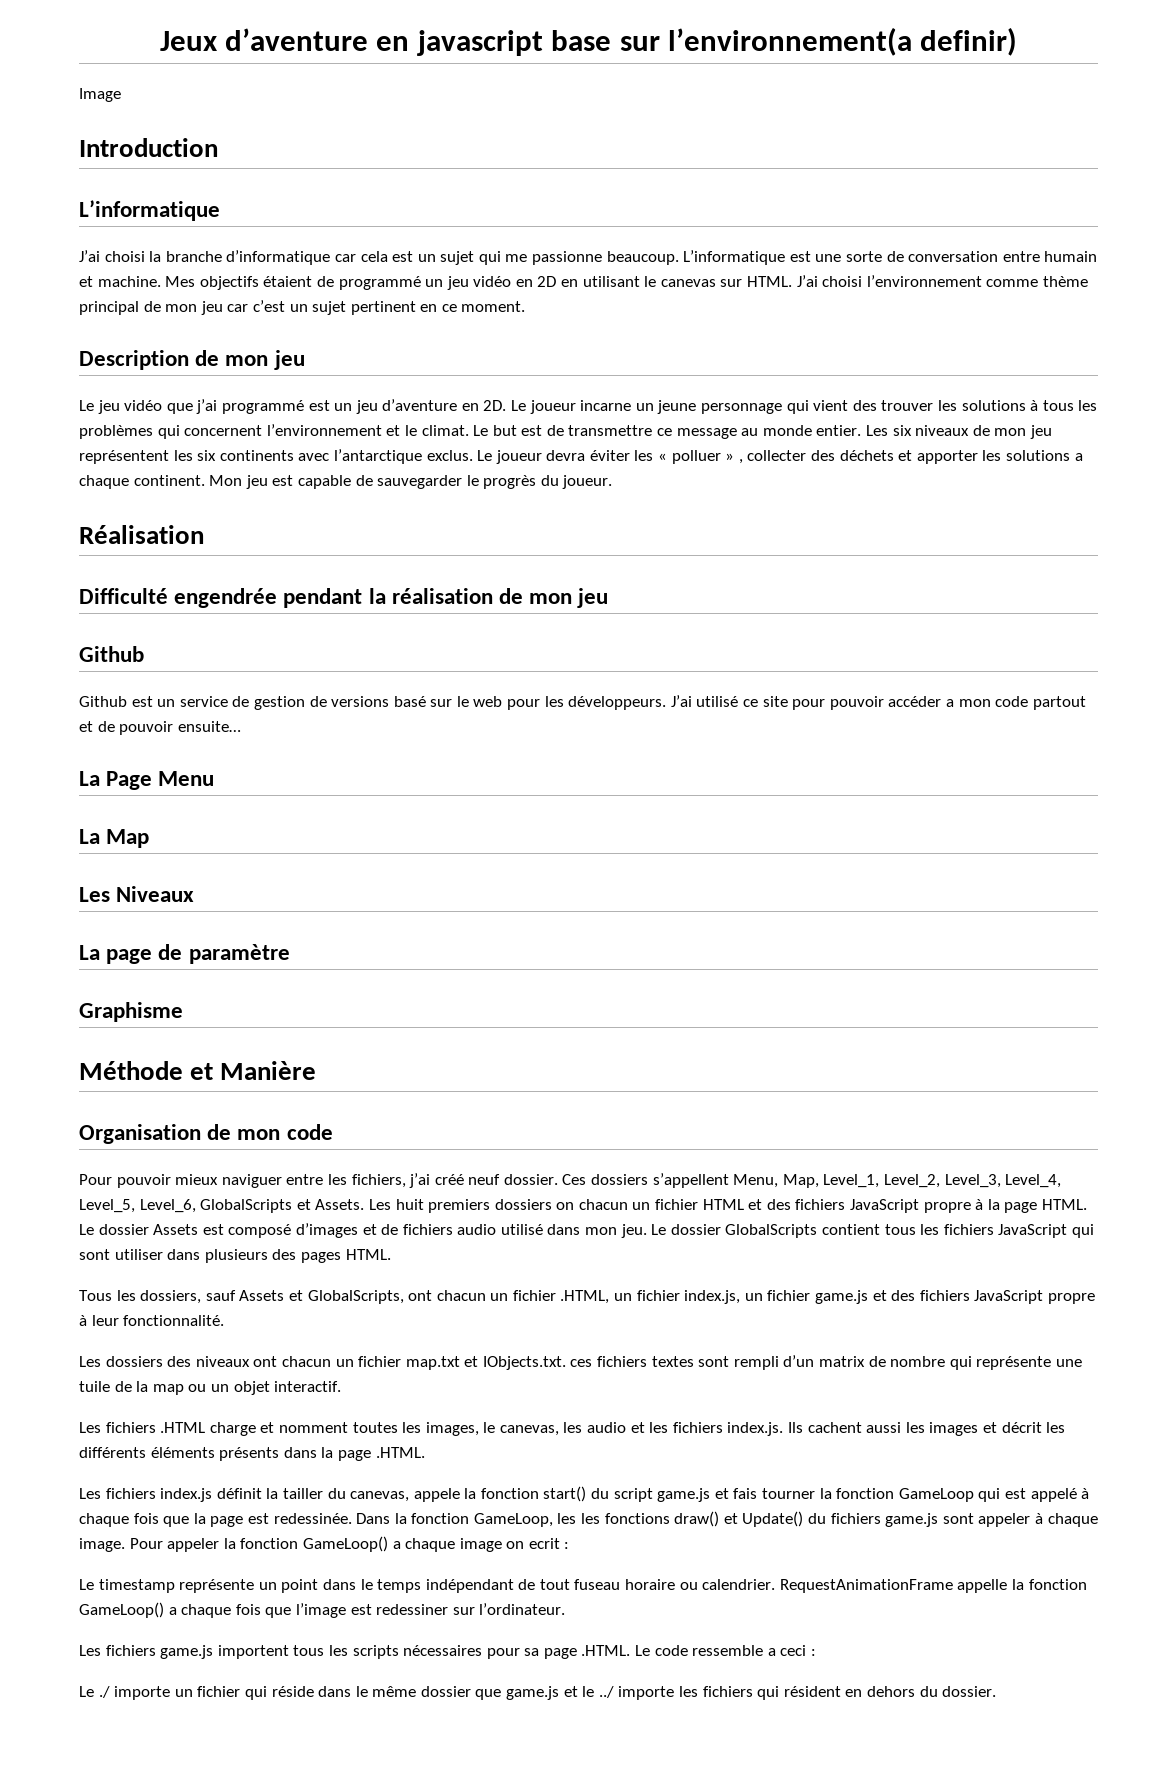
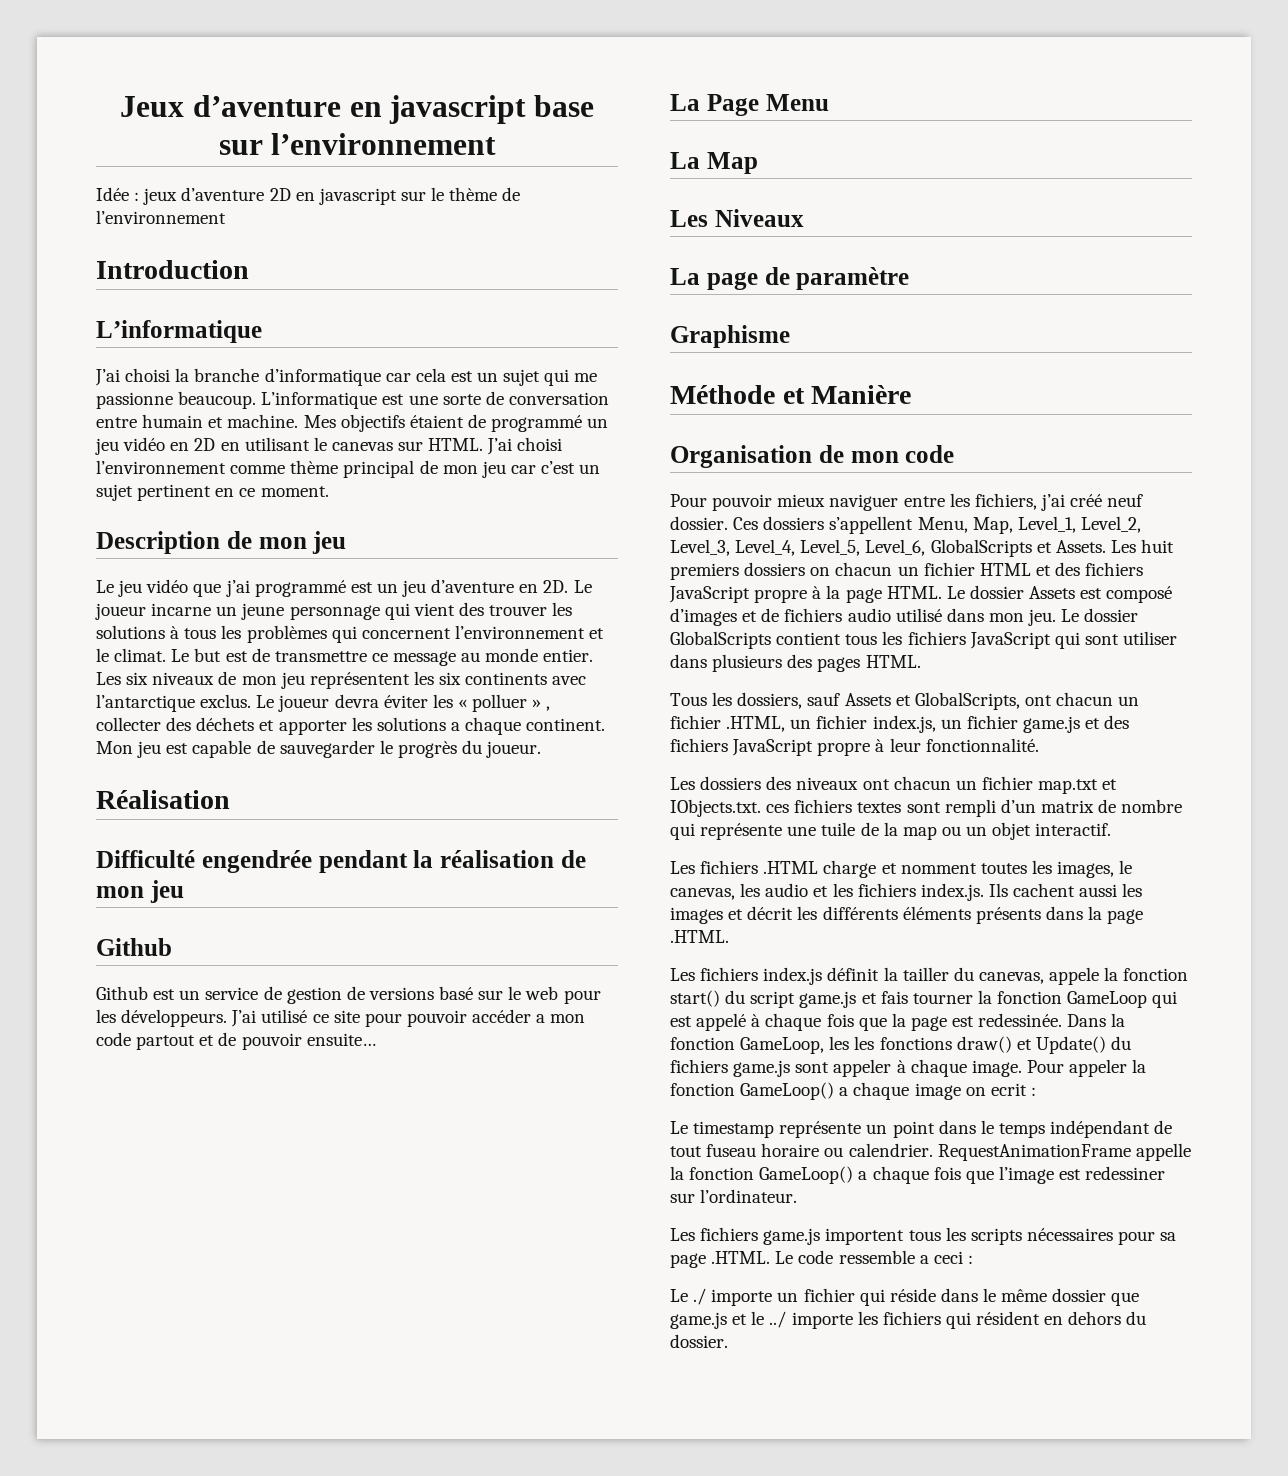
[667,27,1018,56] [79,88,121,102] l’environnement(a definir) // Image -> [271,133,497,155] [96,187,521,205] [96,210,226,224] l’environnement // Idée : jeux d’aventure 2D en javascript sur le thème de l’environnement

